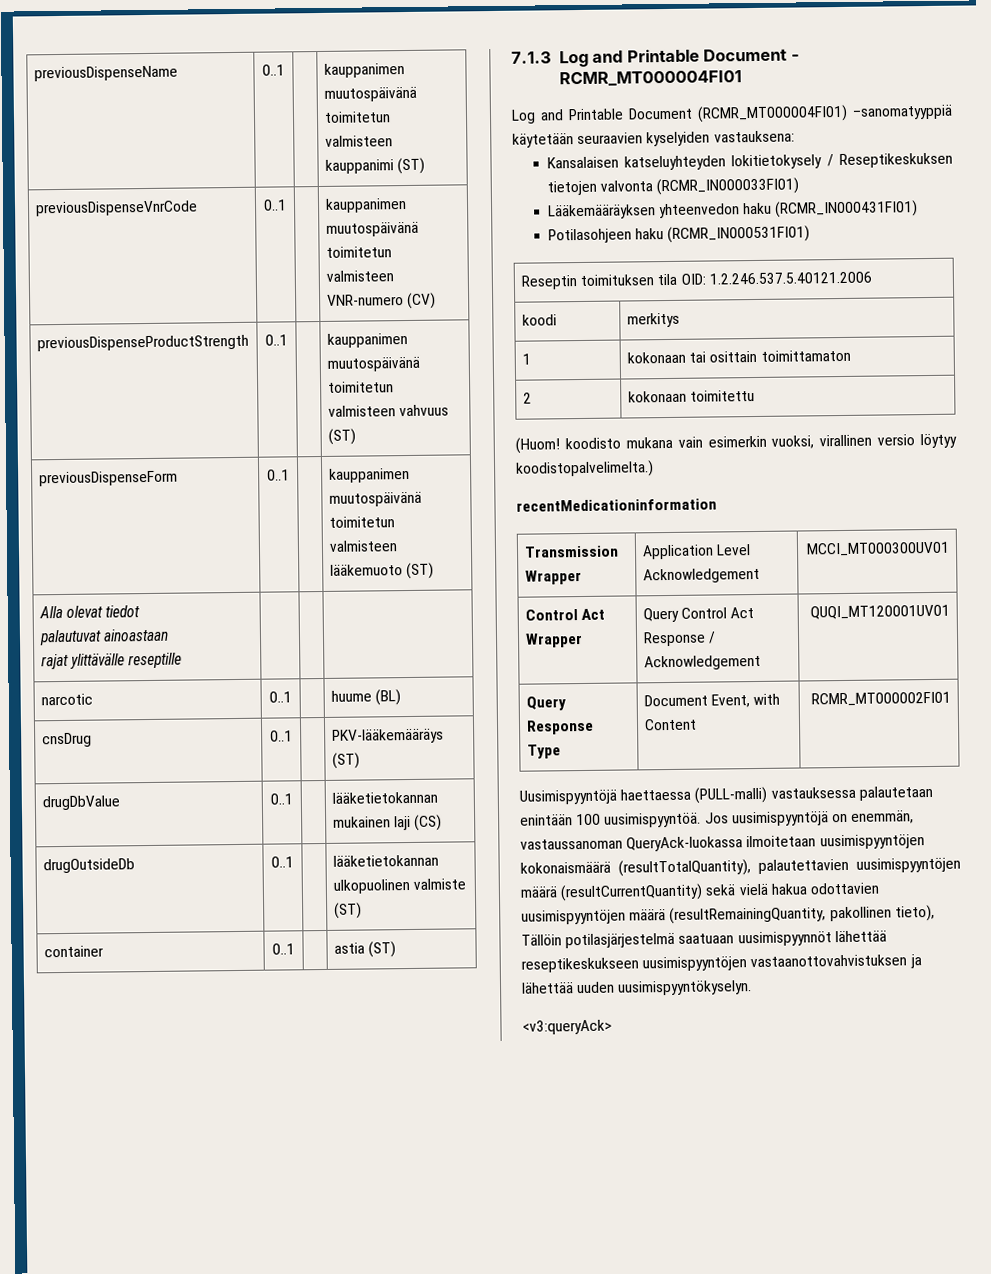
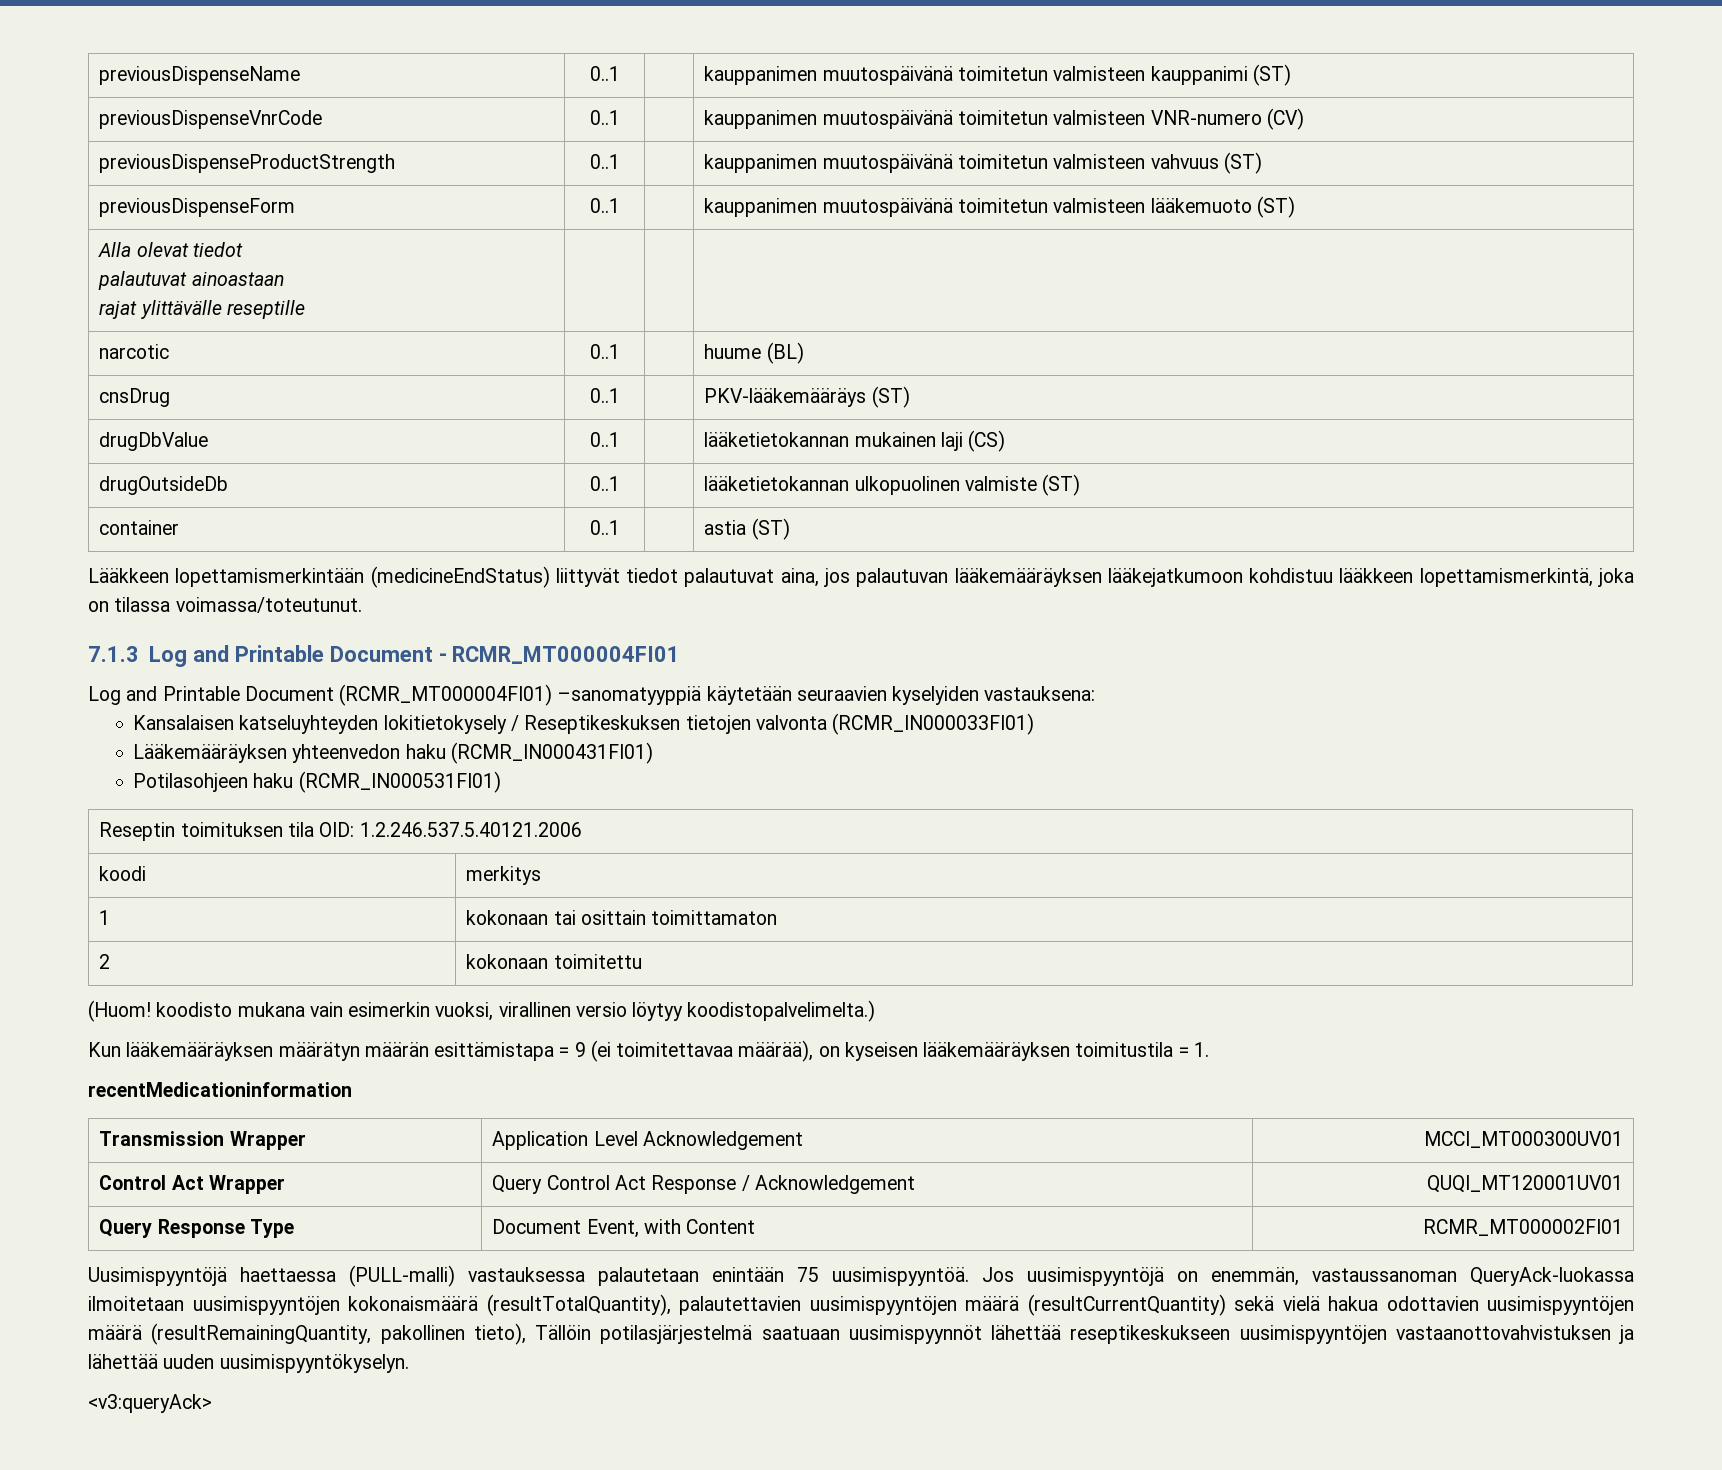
(397, 949) none -> [88,566,1634,588] [88,597,362,613] // Lääkkeen lopettamismerkintään (medicineEndStatus) liittyvät tiedot palautuvat aina, jos palautuvan lääkemääräyksen lääkejatkumoon kohdistuu lääkkeen lopettamismerkintä, joka on tilassa voimassa/toteutunut.
(654, 469) none -> [88,1040,1209,1062] // Kun lääkemääräyksen määrätyn määrän esittämistapa = 9 (ei toimitettavaa määrää), on kyseisen lääkemääräyksen toimitustila = 1.
[576,813,602,826] 100 -> [797,1267,819,1282] 75

